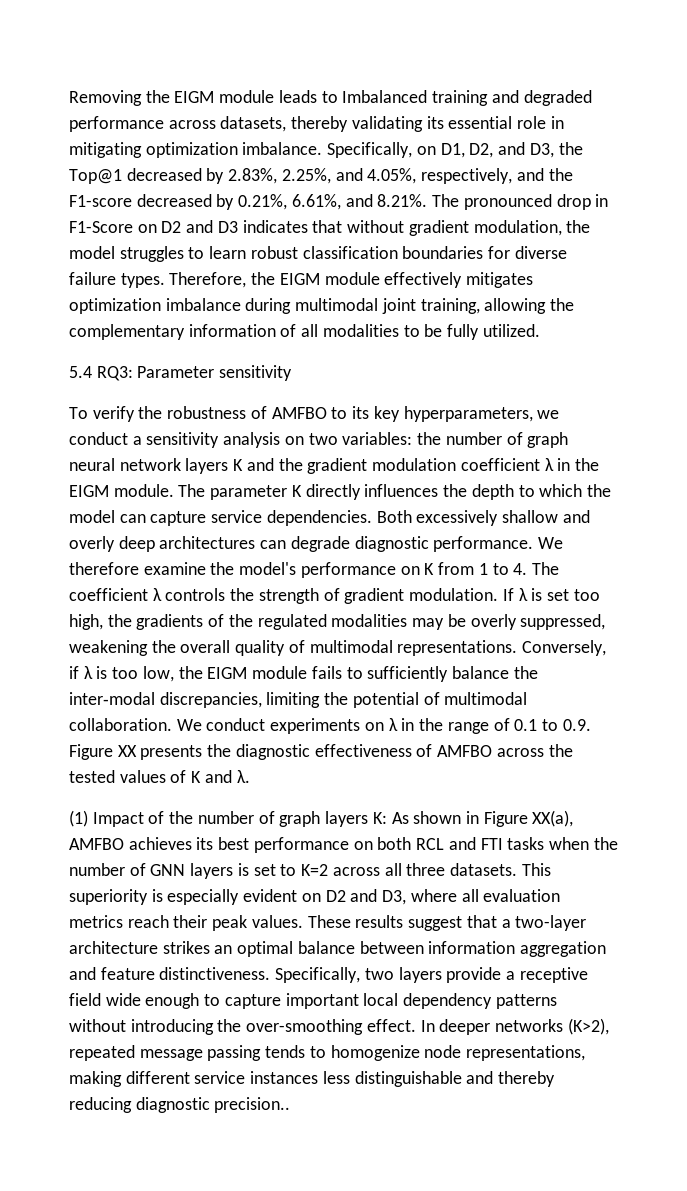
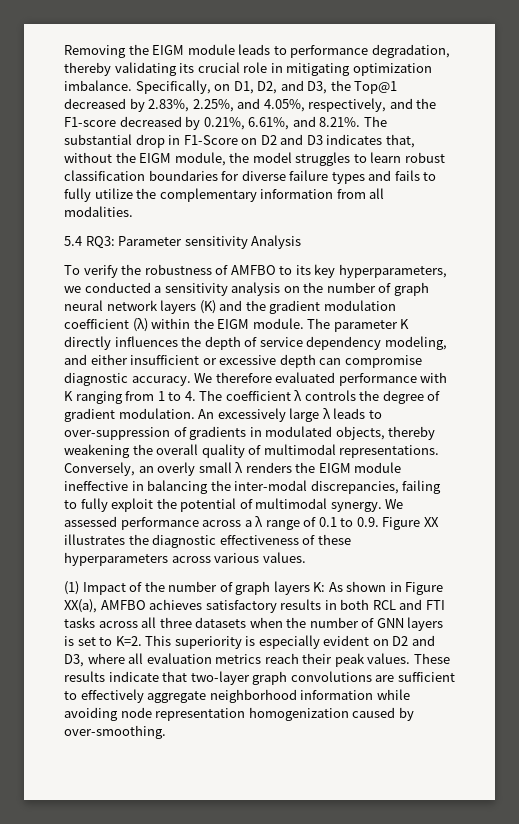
[342,90,592,106] [69,116,287,132] Imbalanced training and degraded performance across datasets, -> [290,44,450,58] performance degradation,
[448,116,513,129] essential -> [197,62,240,73] crucial
[463,194,552,210] pronounced -> [64,134,132,145] substantial
[312,220,562,236] that without gradient modulation, -> [385,134,415,148] [64,152,226,166] that, without the EIGM module,
[120,272,534,288] [69,298,575,314] [69,324,540,340] types. Therefore, the EIGM module effectively mitigates optimization imbalance during multimodal joint training, allowing the complementary information of all modalities to be fully utilized. -> [331,170,437,184] [64,188,385,202] [64,206,133,217] types and fails to fully utilize the complementary information from all modalities.
(293, 373) none -> [251,235,302,249] Analysis
[69,432,128,445] conduct -> [84,282,151,293] conducted
[308,432,413,445] two variables: -> (300, 289) none
[233,459,244,471] K -> [199,300,216,314] (K)
[544,458,571,471] λ in -> [132,318,191,332] (λ) within
[518,484,611,497] [69,510,590,526] [69,536,564,552] [69,562,435,578] to which the model can capture service dependencies. Both excessively shallow and overly deep architectures can degrade diagnostic performance. We therefore examine the model's performance on K -> [244,336,447,350] [64,354,422,368] [64,372,448,386] [64,391,123,404] of service dependency modeling, and either insufficient or excessive depth can compromise diagnostic accuracy. We therefore evaluated performance with K ranging
[258,588,319,604] strength -> [382,390,424,404] degree
[502,588,600,601] [69,614,606,630] If λ is set too high, the gradients of the regulated modalities may be overly suppressed, -> [198,408,382,422] [64,426,436,440] An excessively large λ leads to over-suppression of gradients in modulated objects, thereby
[69,666,538,682] [69,692,528,708] [69,718,444,734] if λ is too low, the EIGM module fails to sufficiently balance the inter‑modal discrepancies, limiting the potential of multimodal collaboration. We conduct experiments on λ in the -> [138,462,402,476] [64,480,442,494] [64,498,404,512] [64,516,264,530] an overly small λ renders the EIGM module ineffective in balancing the inter‑modal discrepancies, failing to fully exploit the potential of multimodal synergy. We assessed performance across a λ
[140,745,203,760] presents -> [64,534,125,545] illustrates
[437,744,573,757] [69,770,250,783] AMFBO across the tested values of K and λ. -> [317,534,351,545] [64,552,306,566] these hyperparameters across various values.
[196,837,373,853] its best performance on -> [205,599,337,613] satisfactory results in
(545, 843) none -> [98,617,247,628] across all three datasets
[301,863,517,876] K=2 across all three datasets. -> [115,636,142,646] K=2.
[408,915,587,931] [69,941,607,957] [69,967,588,983] [69,993,557,1009] [69,1018,609,1035] [69,1045,586,1061] [69,1071,556,1087] [69,1097,291,1113] suggest that a two-layer architecture strikes an optimal balance between information aggregation and feature distinctiveness. Specifically, two layers provide a receptive field wide enough to capture important local dependency patterns without introducing the over-smoothing effect. In deeper networks (K>2), repeated message passing tends to homogenize node representations, making different service instances less distinguishable and thereby reducing diagnostic precision.. -> [108,671,455,685] [64,689,410,703] [64,707,414,721] [64,725,166,739] indicate that two-layer graph convolutions are sufficient to effectively aggregate neighborhood information while avoiding node representation homogenization caused by over-smoothing.

